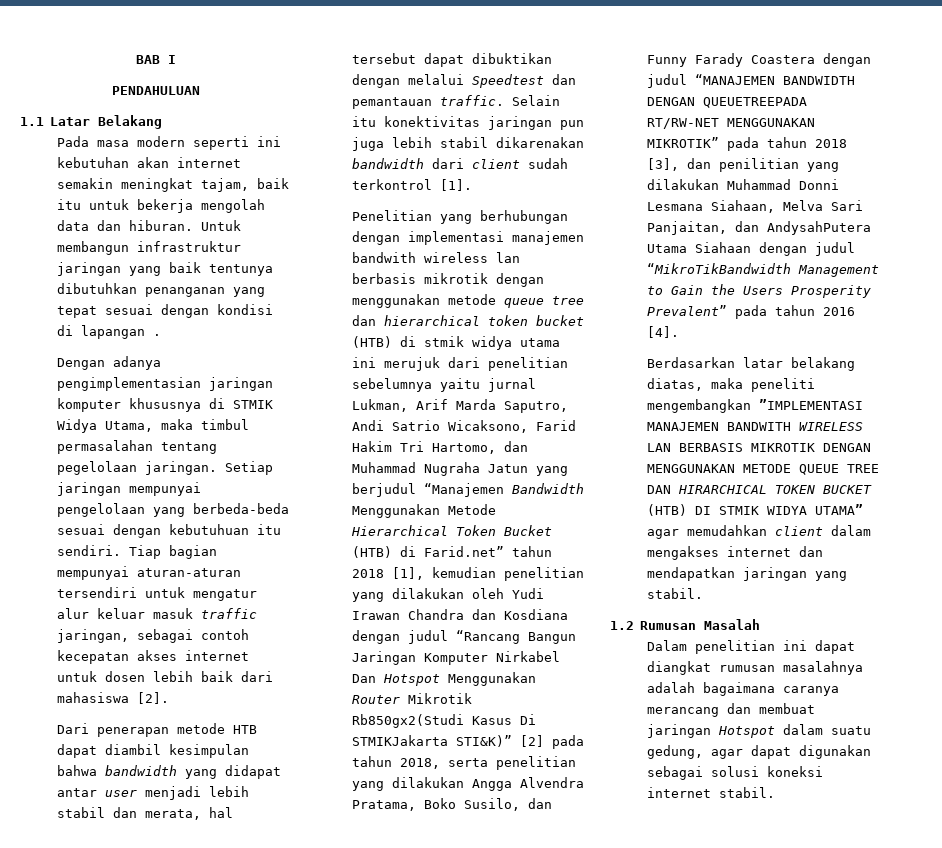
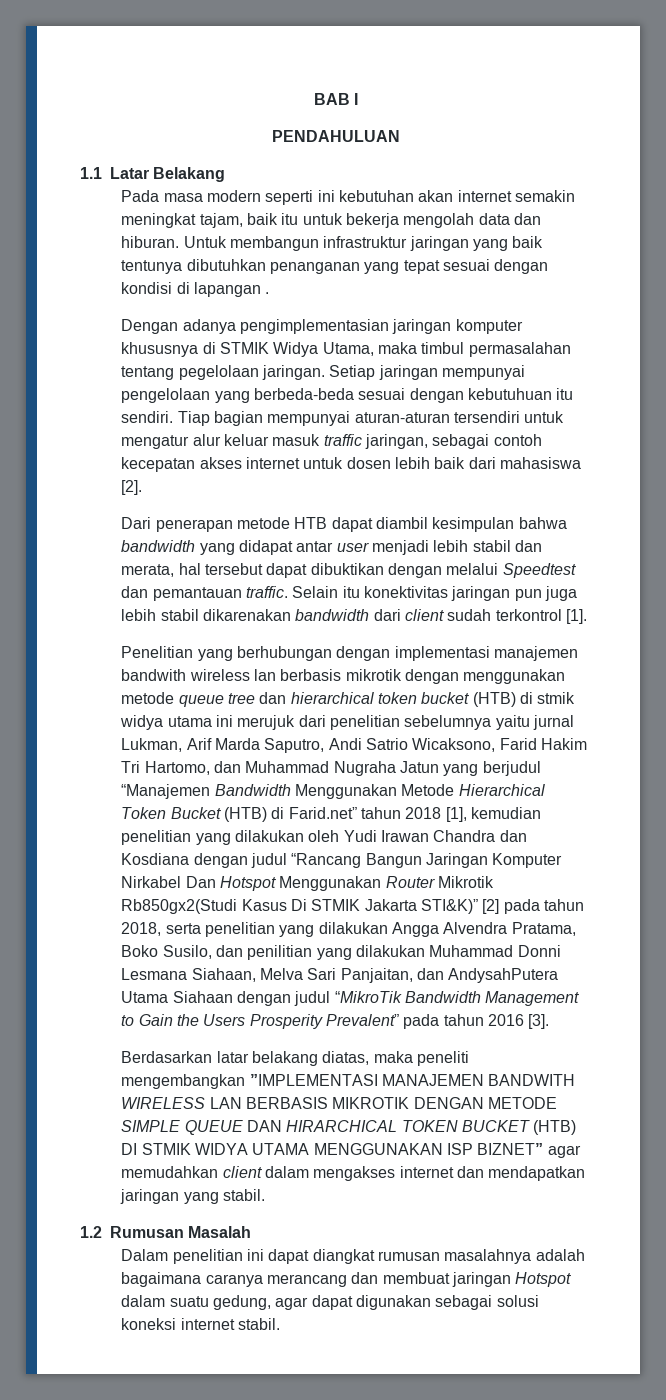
[351,735,448,746] STMIKJakarta -> [311,899,417,911] STMIK Jakarta
[646,53,871,67] [646,74,855,88] [646,97,807,108] [646,118,815,129] [646,137,847,151] [646,158,711,171] Funny Farady Coastera dengan judul “MANAJEMEN BANDWIDTH DENGAN QUEUETREEPADA RT/RW-NET MENGGUNAKAN MIKROTIK” pada tahun 2018 [3], dan -> (243, 951) none
[646,263,791,274] “MikroTikBandwidth -> [334,991,481,1003] “MikroTik Bandwidth
[646,326,679,338] [4]. -> [528,1014,550,1029] [3].
[646,464,879,475] MENGGUNAKAN METODE QUEUE TREE -> [487,1097,557,1109] [121,1120,243,1135] METODE SIMPLE QUEUE
[814,504,863,515] UTAMA” -> [252,1143,544,1155] UTAMA MENGGUNAKAN ISP BIZNET”

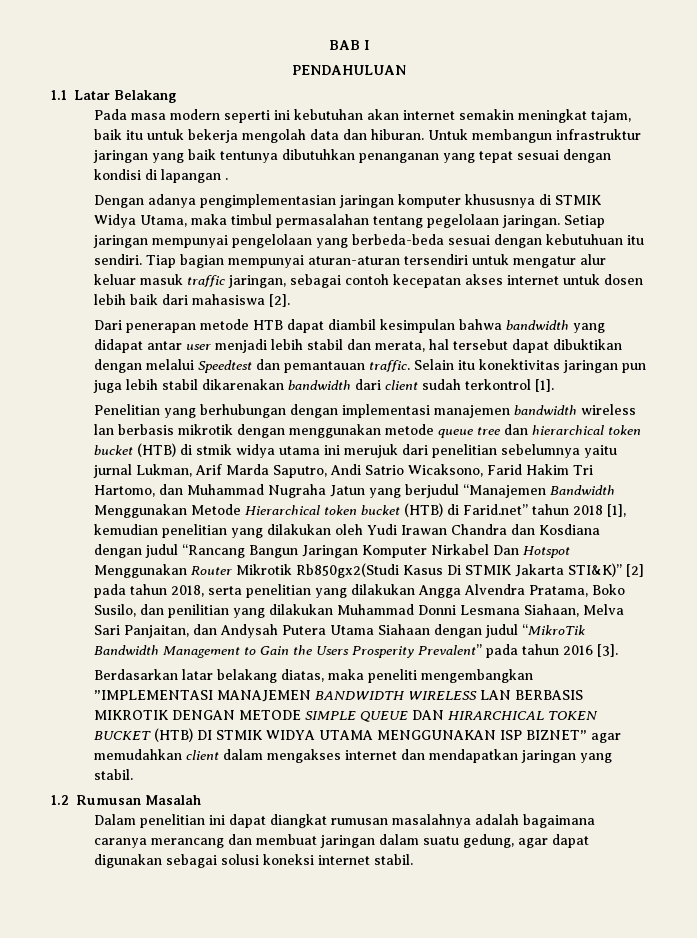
[121,669,187,681] bandwith -> [513,405,577,415] bandwidth
[121,807,221,819] Token Bucket -> [323,505,400,515] token bucket
[448,968,559,983] AndysahPutera -> [219,624,326,638] Andysah Putera
[488,1074,576,1086] BANDWITH -> [314,691,405,700] BANDWIDTH
[515,1272,572,1287] Hotspot -> (375, 841) none

